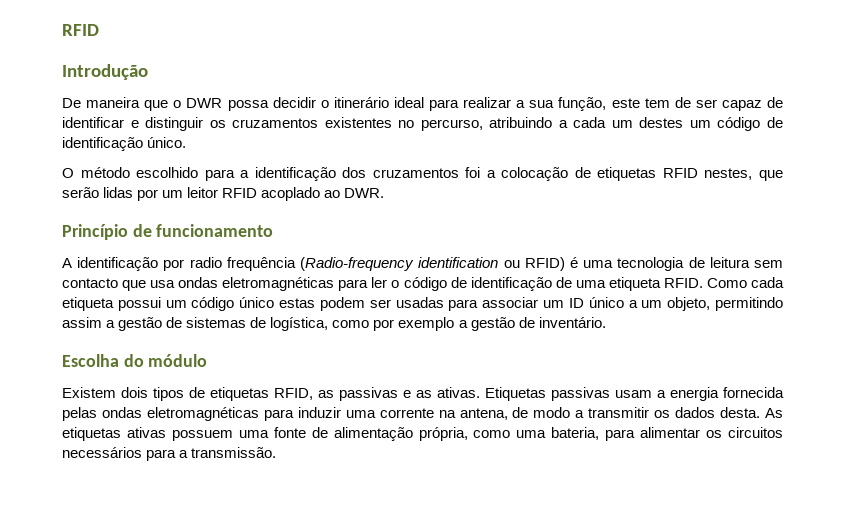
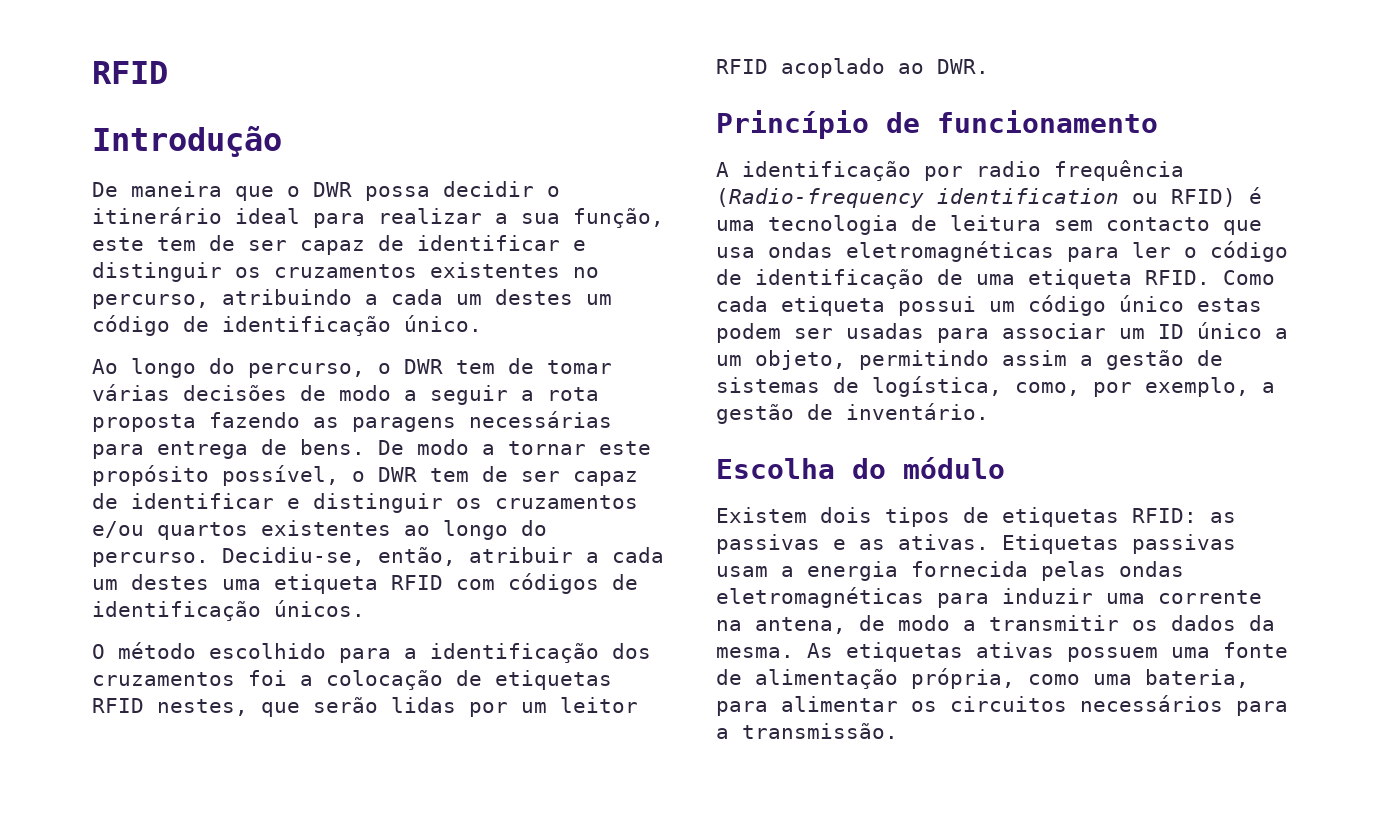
(187, 142) none -> [92,358,612,378] [92,384,599,405] [92,411,612,432] [92,439,651,459] [92,465,638,486] [92,493,638,513] [92,520,547,540] [92,547,664,567] [92,573,638,594] [92,600,365,621] // Ao longo do percurso, o DWR tem de tomar várias decisões de modo a seguir a rota proposta fazendo as paragens necessárias para entrega de bens. De modo a tornar este propósito possível, o DWR tem de ser capaz de identificar e distinguir os cruzamentos e/ou quartos existentes ao longo do percurso. Decidiu-se, então, atribuir a cada um destes uma etiqueta RFID com códigos de identificação únicos.
[332,317,455,331] como por exemplo -> [1015,377,1249,397] como, por exemplo,
[274,388,313,400] RFID, -> [1132,508,1197,523] RFID:
[720,407,761,418] desta. -> [1249,615,1275,631] [716,647,794,658] da mesma.

